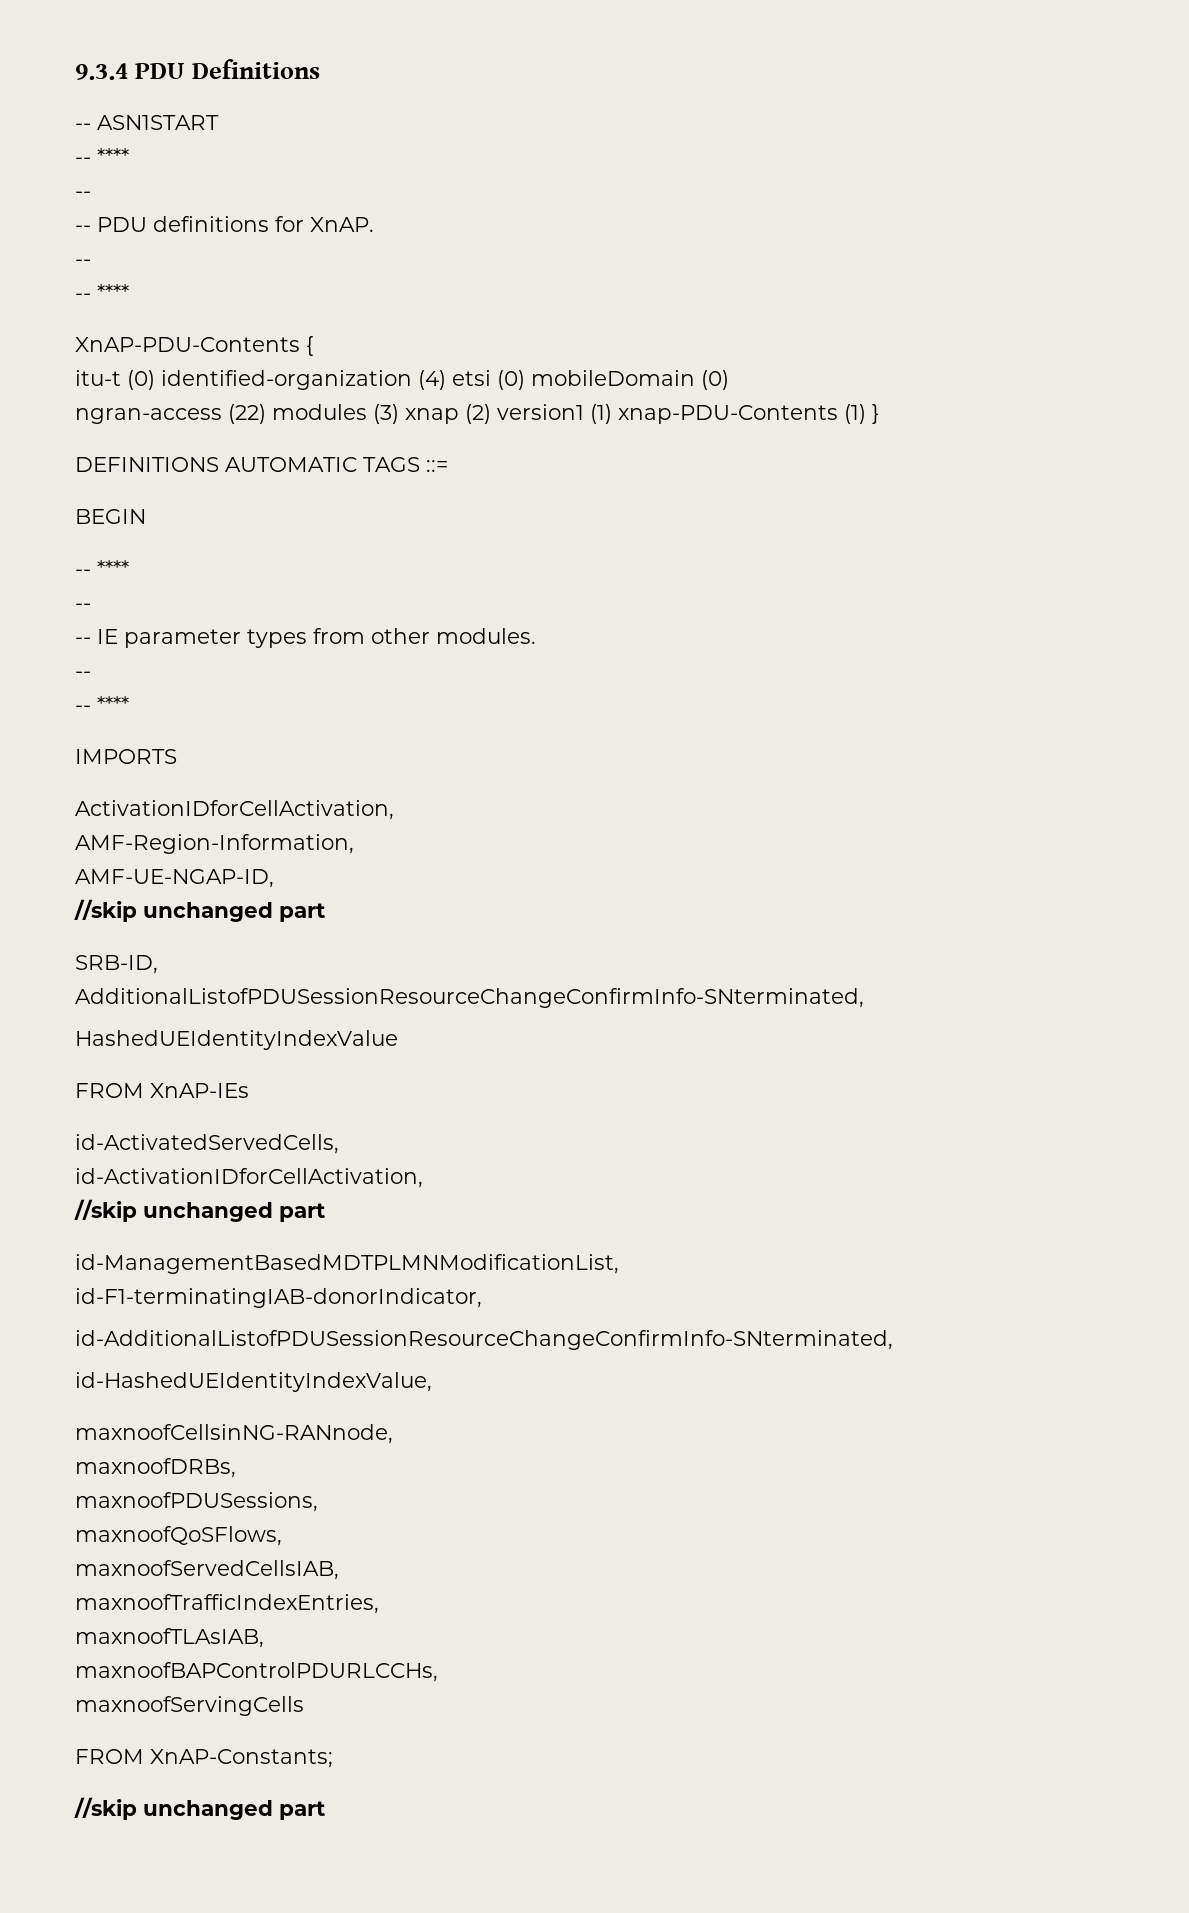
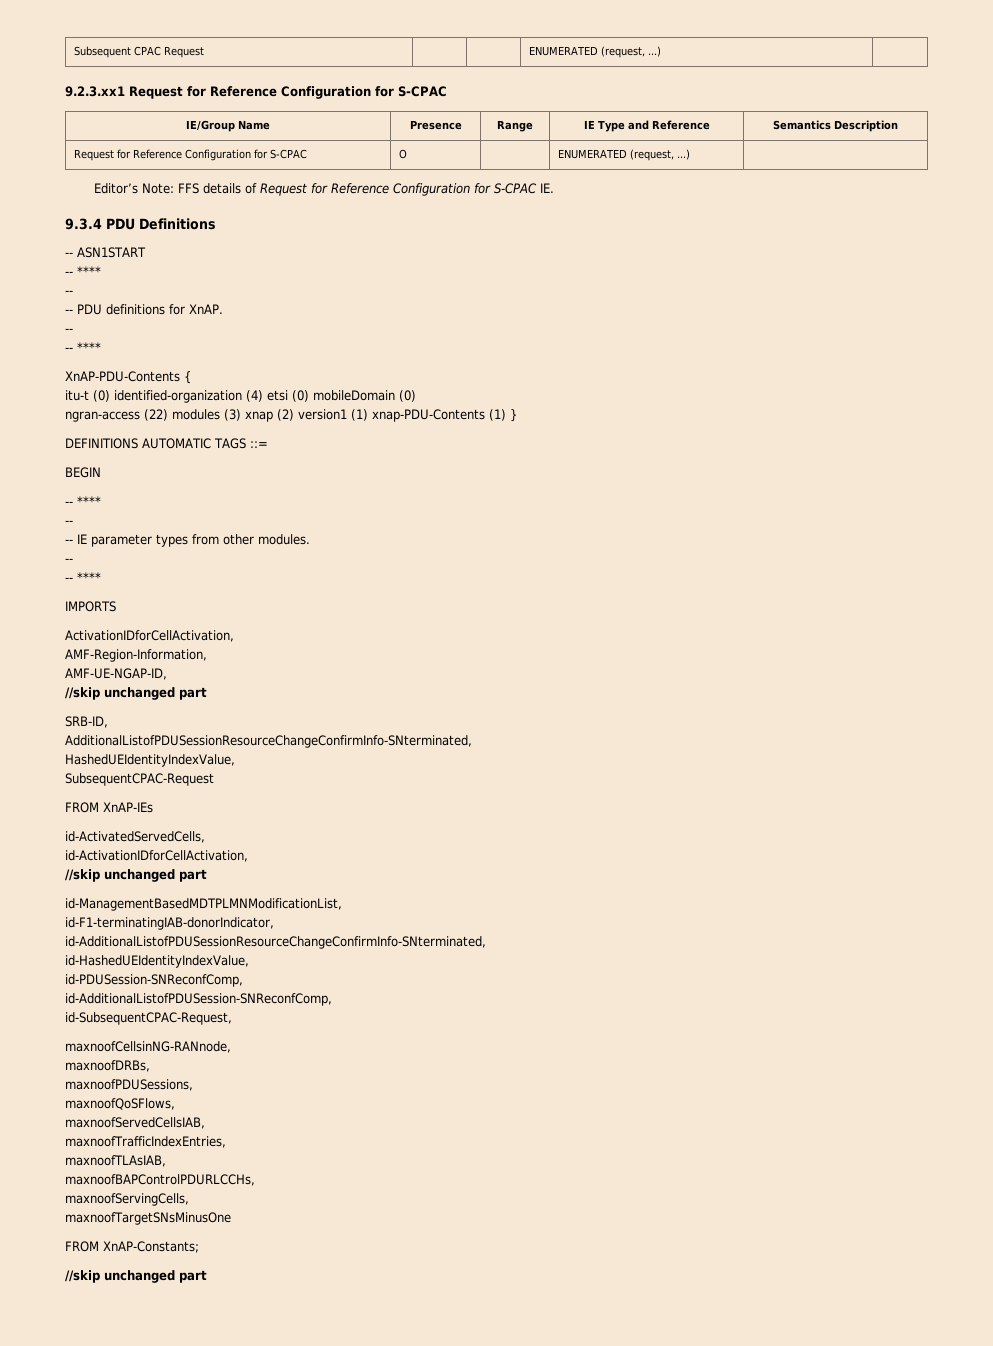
(75, 71) none -> [73,46,204,58] [528,46,661,58] [65,86,447,99] [186,120,270,132] [409,120,462,130] [497,120,533,132] [583,120,710,132] [773,120,898,132] [73,149,307,161] [398,149,407,159] [557,149,690,161] [93,183,554,196] Subsequent CPAC Request | | | ENUMERATED (request, ...) | // 9.2.3.xx1 Request for Reference Configuration for S-CPAC // IE/Group Name | Presence | Range | IE Type and Reference | Semantics Description // Request for Reference Configuration for S-CPAC | O | | ENUMERATED (request, ...) | // Editor’s Note: FFS details of Request for Reference Configuration for S-CPAC IE. //
[75,1030,398,1050] HashedUEIdentityIndexValue -> [65,754,235,767] [65,773,214,786] HashedUEIdentityIndexValue, // SubsequentCPAC-Request
(432, 1382) none -> [65,974,243,987] [65,993,332,1006] [65,1012,232,1025] // id-PDUSession-SNReconfComp, // id-AdditionalListofPDUSession-SNReconfComp, // id-SubsequentCPAC-Request,
[75,1696,304,1716] maxnoofServingCells -> [65,1193,189,1206] [65,1212,231,1225] maxnoofServingCells, // maxnoofTargetSNsMinusOne

